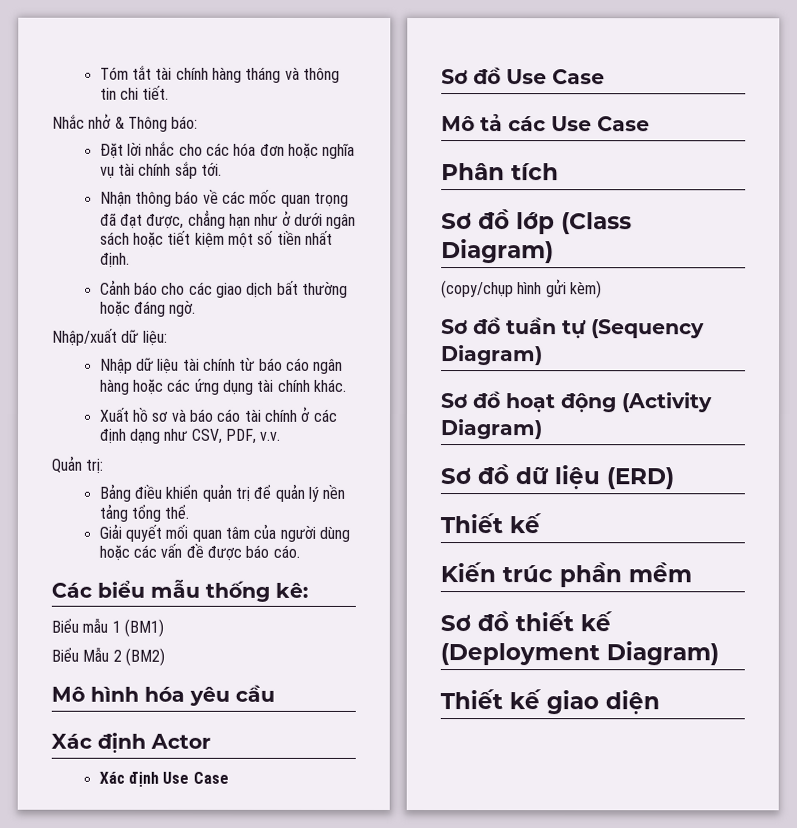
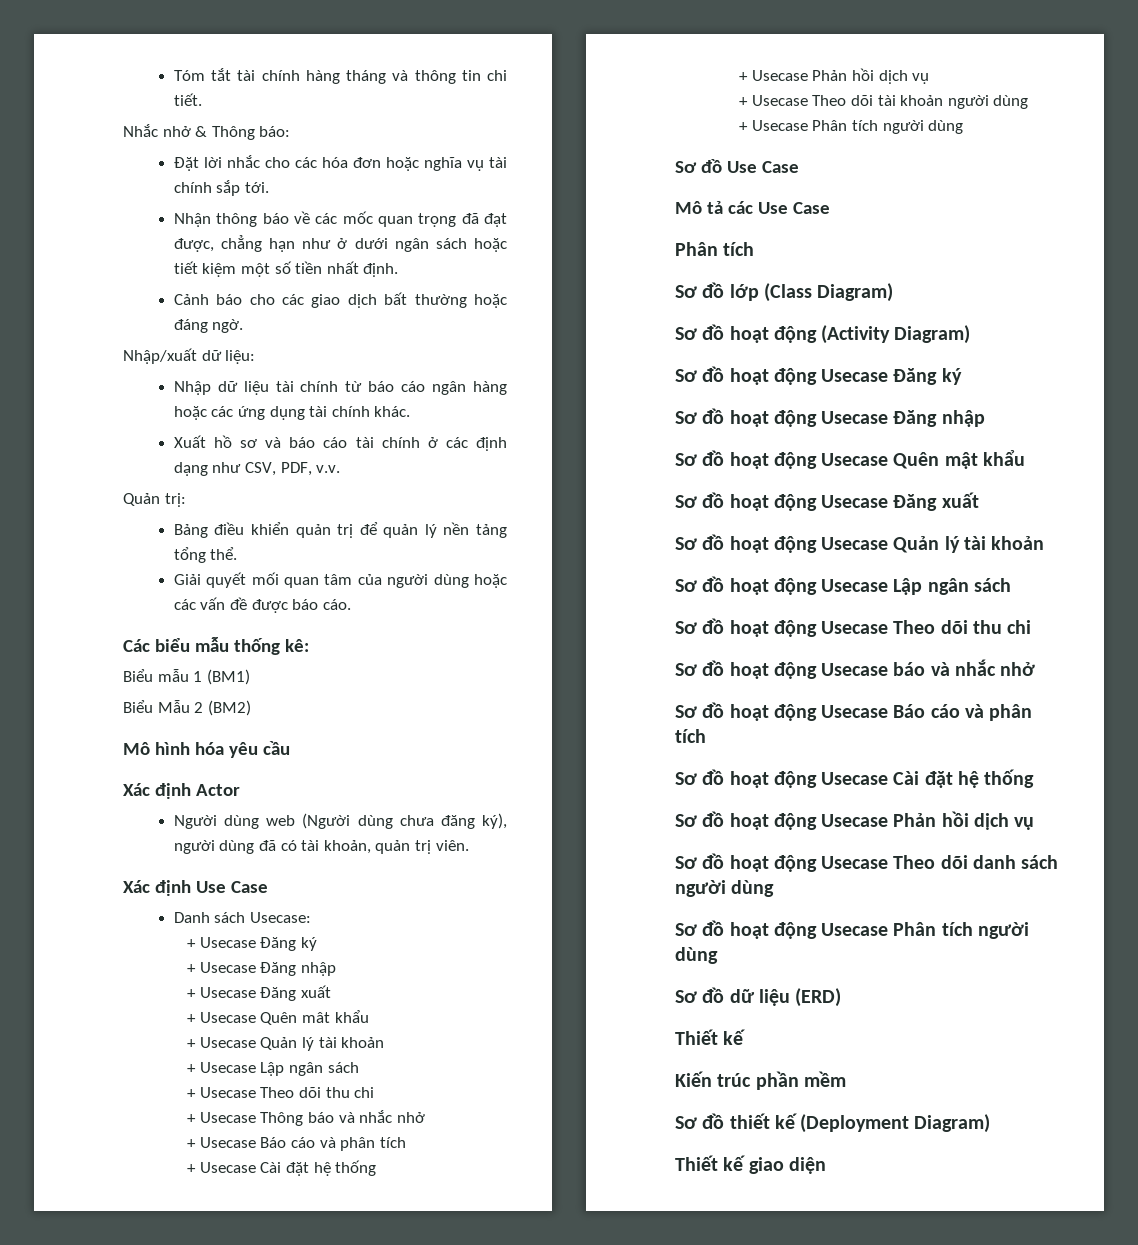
[98,771,229,787] Xác định Use Case -> [173,813,507,829] [173,840,469,854] [123,880,268,896] [173,912,311,923] [187,937,318,951] [187,962,337,976] [187,985,332,1001] [187,1010,369,1025] [187,1037,385,1051] [187,1062,359,1076] [187,1087,375,1098] [187,1110,425,1126] [187,1137,406,1151] [187,1160,377,1176] [739,68,930,84] [739,95,1029,109] [739,120,964,134] Người dùng web (Người dùng chưa đăng ký), người dùng đã có tài khoản, quản trị viên. // Xác định Use Case // Danh sách Usecase: // + Usecase Đăng ký // + Usecase Đăng nhập // + Usecase Đăng xuất // + Usecase Quên mât khẩu // + Usecase Quản lý tài khoản // + Usecase Lập ngân sách // + Usecase Theo dõi thu chi // + Usecase Thông báo và nhắc nhở // + Usecase Báo cáo và phân tích // + Usecase Cài đặt hệ thống // + Usecase Phản hồi dịch vụ // + Usecase Theo dõi tài khoản người dùng // + Usecase Phân tích người dùng
[441,279,602,299] [441,317,705,339] [441,345,543,366] [441,391,713,413] [440,419,542,440] // (copy/chụp hình gửi kèm) // Sơ đồ tuần tự (Sequency Diagram) // Sơ đồ hoạt động (Activity Diagram) -> [675,324,971,344] [675,366,962,385] [675,408,985,427] [675,450,1025,469] [675,492,979,511] [675,534,1045,553] [675,576,1011,595] [675,618,1032,637] [675,659,1036,679] [675,702,1033,721] [675,729,706,743] [675,769,1035,788] [675,811,1035,830] [675,853,1059,872] [675,880,775,897] [675,920,1029,939] [675,947,718,964] // Sơ đồ hoạt động (Activity Diagram) // Sơ đồ hoạt động Usecase Đăng ký // Sơ đồ hoạt động Usecase Đăng nhập // Sơ đồ hoạt động Usecase Quên mật khẩu // Sơ đồ hoạt động Usecase Đăng xuất // Sơ đồ hoạt động Usecase Quản lý tài khoản // Sơ đồ hoạt động Usecase Lập ngân sách // Sơ đồ hoạt động Usecase Theo dõi thu chi // Sơ đồ hoạt động Usecase báo và nhắc nhở // Sơ đồ hoạt động Usecase Báo cáo và phân tích // Sơ đồ hoạt động Usecase Cài đặt hệ thống // Sơ đồ hoạt động Usecase Phản hồi dịch vụ // Sơ đồ hoạt động Usecase Theo dõi danh sách người dùng // Sơ đồ hoạt động Usecase Phân tích người dùng

